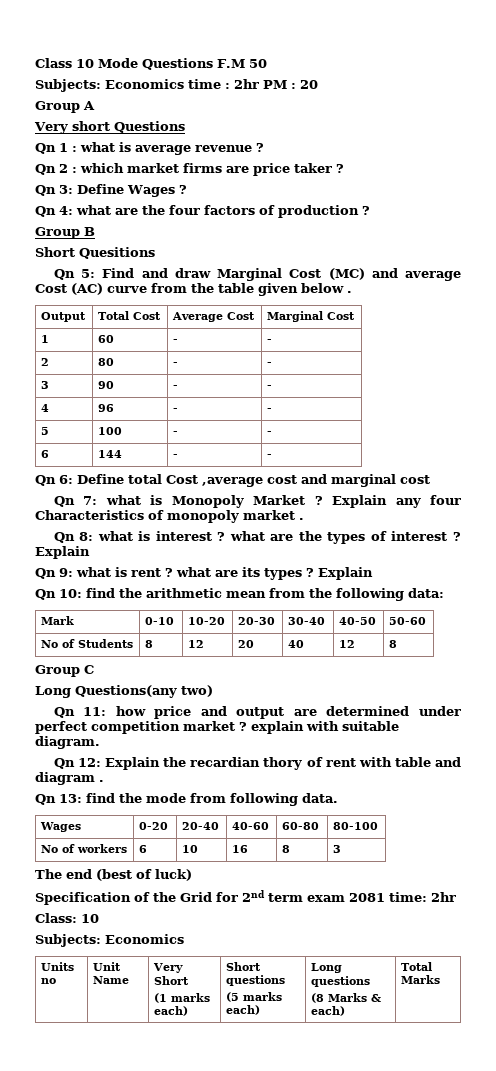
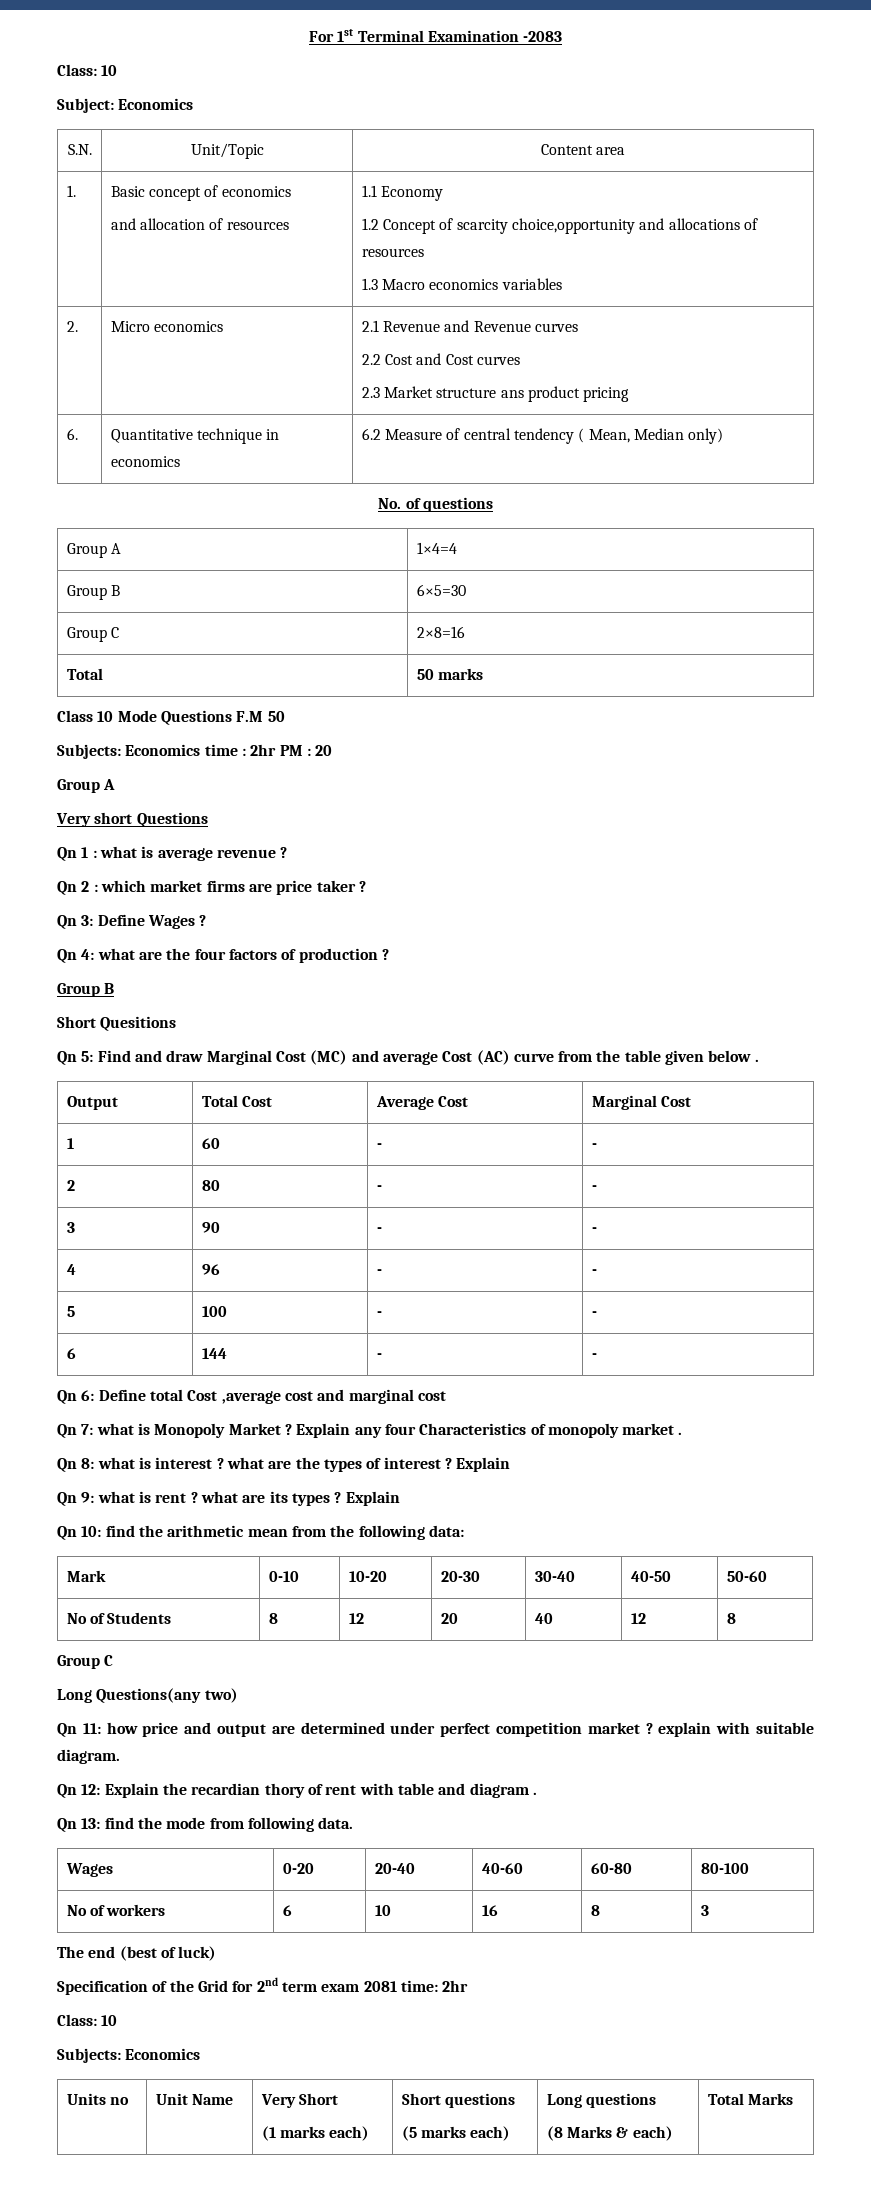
(35, 63) none -> [308,29,563,42] [57,64,118,76] [57,98,194,113] [67,144,92,155] [190,143,264,159] [540,144,626,155] [66,185,76,197] [110,185,291,201] [110,218,289,230] [361,185,443,201] [361,218,758,234] [361,248,424,257] [361,278,562,290] [66,321,78,332] [110,321,223,332] [361,320,578,332] [361,353,520,365] [361,386,630,402] [66,428,78,440] [110,428,280,444] [110,456,180,467] [361,428,724,444] [378,497,493,512] [66,543,121,558] [416,542,457,554] [66,585,120,600] [416,584,466,596] [66,627,119,642] [416,626,465,638] [66,668,103,680] [416,668,483,680] For 1st Terminal Examination -2083 // Class: 10 // Subject: Economics // S.N. | Unit/Topic | Content area // 1. | Basic concept of economics // and allocation of resources | 1.1 Economy // 1.2 Concept of scarcity choice,opportunity and allocations of resources // 1.3 Macro economics variables // 2. | Micro economics | 2.1 Revenue and Revenue curves // 2.2 Cost and Cost curves // 2.3 Market structure ans product pricing // 6. | Quantitative technique in economics | 6.2 Measure of central tendency ( Mean, Median only) // No. of questions // Group A | 1×4=4 // Group B | 6×5=30 // Group C | 2×8=16 // Total | 50 marks //

